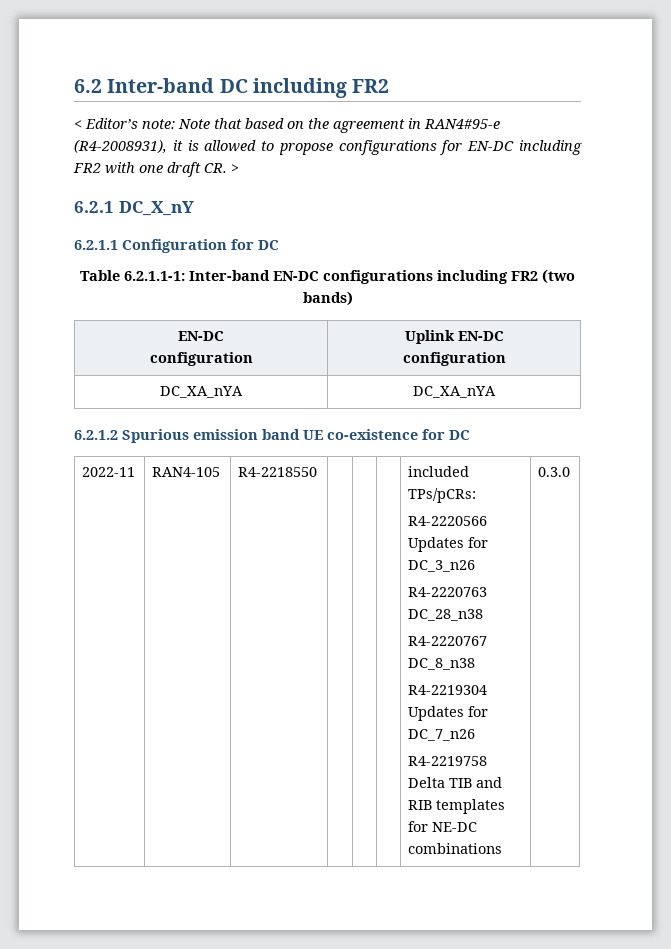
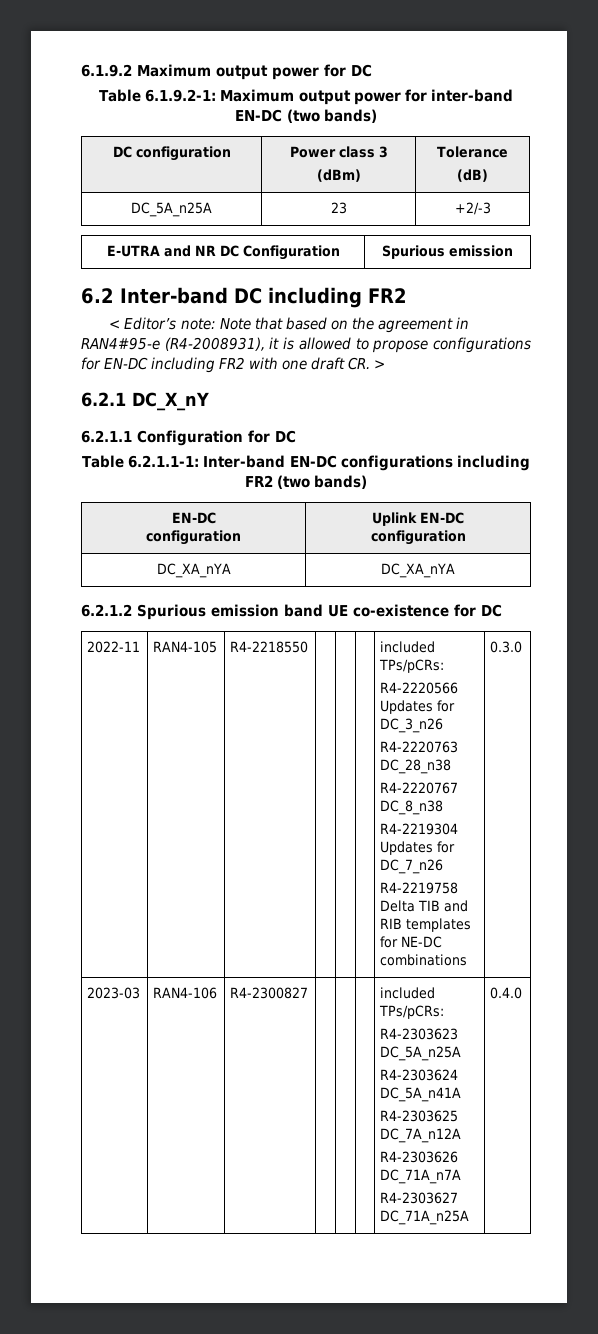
(74, 86) none -> [81,64,372,80] [99,89,513,105] [235,109,377,123] [112,146,231,161] [289,146,388,158] [316,169,361,182] [437,146,509,158] [457,169,488,182] [131,202,212,217] [330,202,347,214] [454,202,491,215] [106,245,340,260] [382,245,513,259] 6.1.9.2 Maximum output power for DC // Table 6.1.9.2-1: Maximum output power for inter-band EN-DC (two bands) // DC configuration | Power class 3 // (dBm) | Tolerance // (dB) // DC_5A_n25A | 23 | +2/-3 // E-UTRA and NR DC Configuration | Spurious emission //
(571, 472) none -> [87,987,141,999] [153,987,218,999] [230,987,309,999] [380,987,436,999] [379,1005,445,1019] [380,1028,459,1040] [380,1046,462,1061] [380,1069,459,1081] [380,1087,462,1102] [380,1110,459,1122] [380,1128,462,1143] [380,1151,459,1163] [380,1169,462,1184] [380,1192,459,1204] [380,1210,470,1225] [490,987,523,999] // 2023-03 | RAN4-106 | R4-2300827 | | | | included TPs/pCRs: // R4-2303623 DC_5A_n25A // R4-2303624 DC_5A_n41A // R4-2303625 DC_7A_n12A // R4-2303626 DC_71A_n7A // R4-2303627 DC_71A_n25A | 0.4.0

